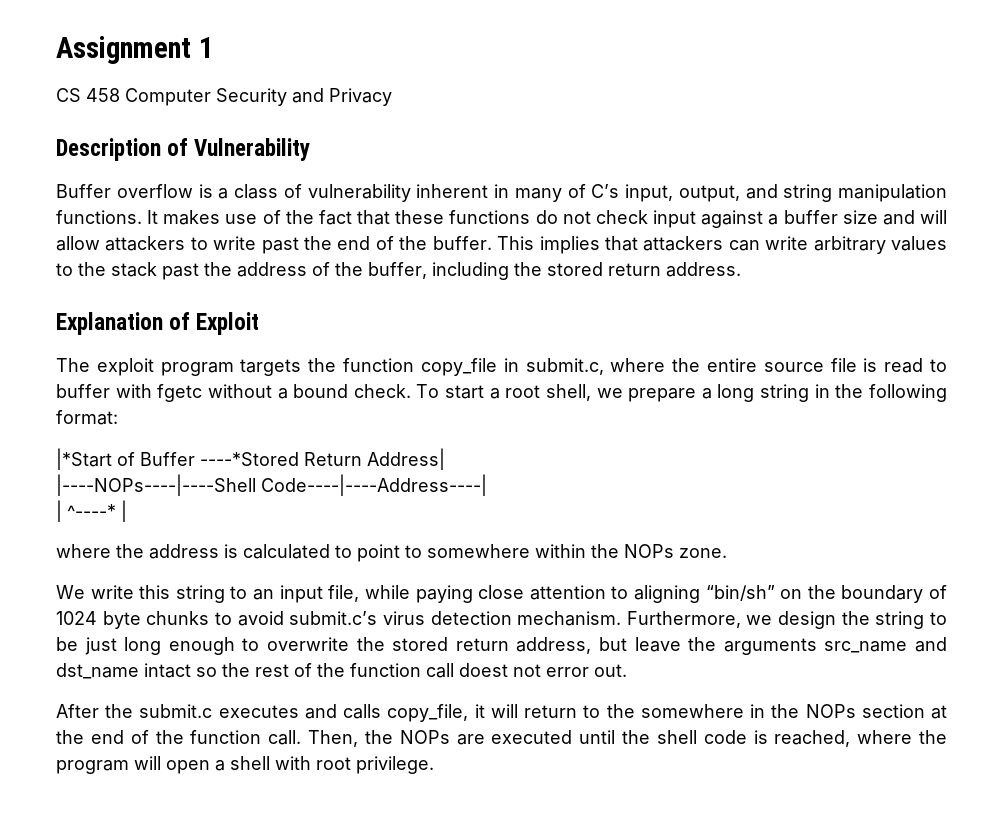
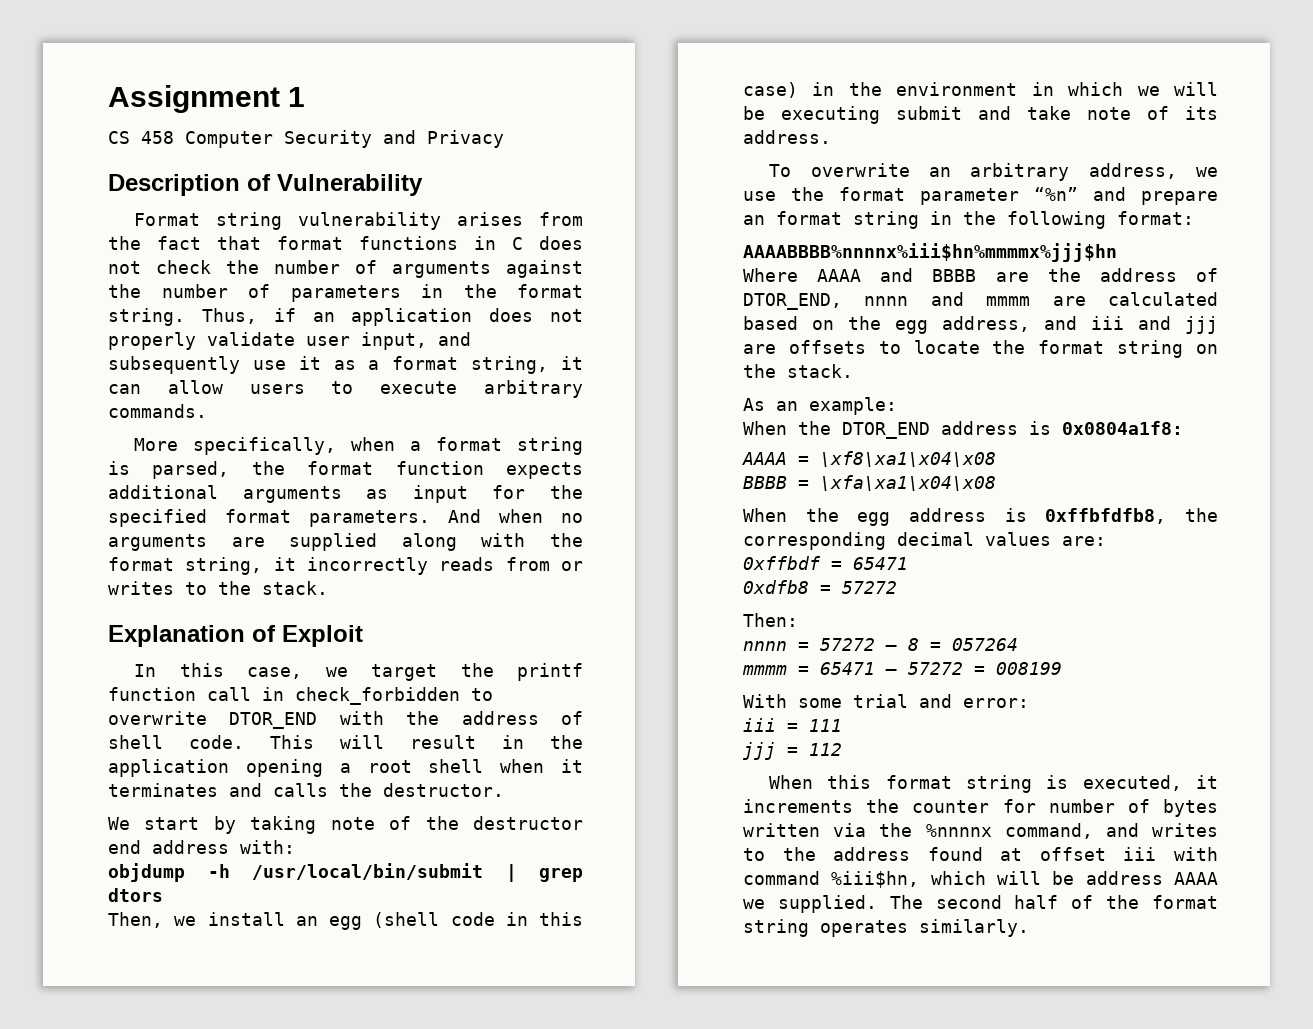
[56,184,947,202] [56,210,947,228] [56,236,947,254] [56,262,741,280] [56,312,260,335] [56,358,947,376] [56,384,755,402] Buffer overflow is a class of vulnerability inherent in many of C’s input, output, and string manipulation functions. It makes use of the fact that these functions do not check input against a buffer size and will allow attackers to write past the end of the buffer. This implies that attackers can write arbitrary values to the stack past the address of the buffer, including the stored return address. // Explanation of Exploit // The exploit program targets the function copy_file in submit.c, where the entire source file is read to buffer with fgetc without a bound check. To start a root shell, we prepare a long -> [134,212,583,230] [108,236,583,250] [108,260,583,278] [108,284,583,302] [108,308,583,326] [108,332,471,350] [108,356,583,374] [108,380,583,398] [108,404,207,418] [134,437,583,455] [108,461,583,479] [108,485,583,503] [108,509,583,527] [108,533,583,551] [108,557,583,575] [108,581,328,595] [108,625,363,647] [134,663,583,681] [108,687,493,705] [108,711,583,729] [108,735,583,749] [108,759,583,777] [108,783,504,797] [108,816,583,834] [108,840,295,854] [108,863,583,882] [108,888,163,902] [108,912,583,930] [743,82,1218,98] [743,106,1218,124] [743,130,831,144] [769,163,1218,181] [743,187,1218,205] [743,211,842,225] Format string vulnerability arises from the fact that format functions in C does not check the number of arguments against the number of parameters in the format string. Thus, if an application does not properly validate user input, and subsequently use it as a format string, it can allow users to execute arbitrary commands. // More specifically, when a format string is parsed, the format function expects additional arguments as input for the specified format parameters. And when no arguments are supplied along with the format string, it incorrectly reads from or writes to the stack. // Explanation of Exploit // In this case, we target the printf function call in check_forbidden to overwrite DTOR_END with the address of shell code. This will result in the application opening a root shell when it terminates and calls the destructor. // We start by taking note of the destructor end address with: // objdump -h /usr/local/bin/submit | grep dtors // Then, we install an egg (shell code in this case) in the environment in which we will be executing submit and take note of its address. // To overwrite an arbitrary address, we use the format parameter “%n” and prepare an format
[56,448,445,470] [56,474,487,496] [56,500,127,522] [56,544,727,562] [56,585,947,603] [56,611,947,629] [56,637,948,655] [56,663,627,679] [56,704,948,722] [56,730,948,747] [56,756,434,774] |*Start of Buffer ----*Stored Return Address| // |----NOPs----|----Shell Code----|----Address----| // | ^----* | // where the address is calculated to point to somewhere within the NOPs zone. // We write this string to an input file, while paying close attention to aligning “bin/sh” on the boundary of 1024 byte chunks to avoid submit.c’s virus detection mechanism. Furthermore, we design the string to be just long enough to overwrite the stored return address, but leave the arguments src_name and dst_name intact so the rest of the function call doest not error out. // After the submit.c executes and calls copy_file, it will return to the somewhere in the NOPs section at the end of the function call. Then, the NOPs are executed until the shell code is reached, where the program will open a shell with root privilege. -> [743,243,1117,262] [743,268,1218,282] [743,292,1218,310] [743,316,1218,334] [743,340,1218,358] [743,364,853,378] [743,397,897,415] [743,421,1183,439] [742,451,996,467] [743,475,996,491] [743,508,1218,526] [743,532,1106,550] [743,556,908,570] [743,580,897,594] [743,613,798,627] [743,638,1018,651] [742,662,1062,675] [743,694,1029,708] [743,718,842,732] [743,742,842,760] [769,775,1218,793] [743,799,1218,817] [743,823,1218,839] [743,847,1218,861] [743,871,1218,888] [743,895,1218,913] [743,919,1029,937] AAAABBBB%nnnnx%iii$hn%mmmmx%jjj$hn // Where AAAA and BBBB are the address of DTOR_END, nnnn and mmmm are calculated based on the egg address, and iii and jjj are offsets to locate the format string on the stack. // As an example: // When the DTOR_END address is 0x0804a1f8: // AAAA = \xf8\xa1\x04\x08 // BBBB = \xfa\xa1\x04\x08 // When the egg address is 0xffbfdfb8, the corresponding decimal values are: // 0xffbdf = 65471 // 0xdfb8 = 57272 // Then: // nnnn = 57272 – 8 = 057264 // mmmm = 65471 – 57272 = 008199 // With some trial and error: // iii = 111 // jjj = 112 // When this format string is executed, it increments the counter for number of bytes written via the %nnnnx command, and writes to the address found at offset iii with command %iii$hn, which will be address AAAA we supplied. The second half of the format string operates similarly.

